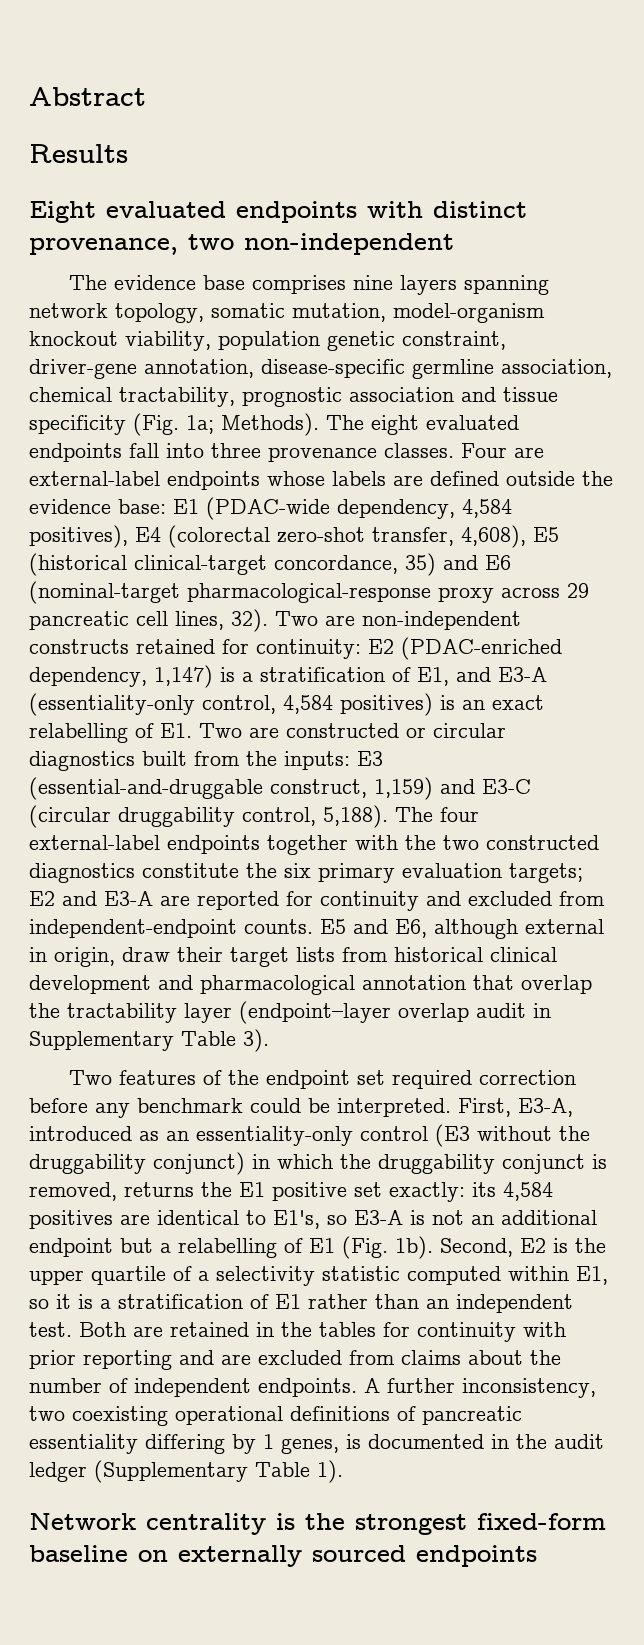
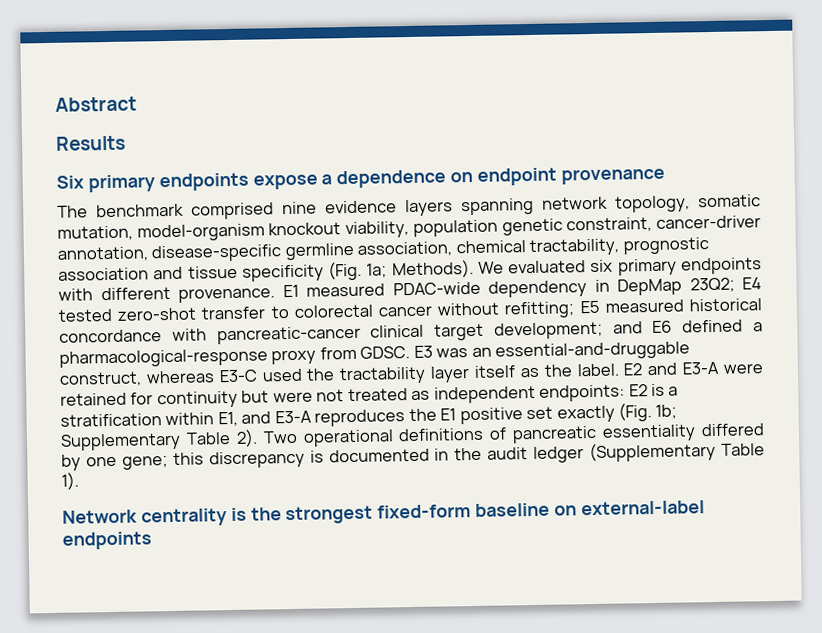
[29,201,527,223] [29,233,454,255] [69,275,394,294] Eight evaluated endpoints with distinct provenance, two non-independent // The evidence base comprises nine -> [56,167,665,193] [57,200,397,220] Six primary endpoints expose a dependence on endpoint provenance // The benchmark comprised nine evidence
[29,359,137,379] driver-gene -> [656,215,761,229] cancer-driver
[326,415,519,435] [29,443,544,462] [29,471,613,490] [29,497,512,520] [29,525,559,548] [29,553,511,576] [29,581,589,604] [29,609,521,632] [29,637,562,660] [29,665,411,688] The eight evaluated endpoints fall into three provenance classes. Four are external-label endpoints whose labels are defined outside the evidence base: E1 (PDAC-wide dependency, 4,584 positives), E4 (colorectal zero-shot transfer, 4,608), E5 (historical clinical-target concordance, 35) and E6 (nominal-target pharmacological-response proxy across 29 pancreatic cell lines, 32). Two are non-independent constructs retained for continuity: E2 (PDAC-enriched dependency, 1,147) is a stratification of -> [477,257,762,276] [58,277,762,303] [58,298,763,322] [59,319,764,345] [59,341,691,368] [59,361,763,387] [60,383,679,409] [60,412,215,427] We evaluated six primary endpoints with different provenance. E1 measured PDAC-wide dependency in DepMap 23Q2; E4 tested zero-shot transfer to colorectal cancer without refitting; E5 measured historical concordance with pancreatic-cancer clinical target development; and E6 defined a pharmacological-response proxy from GDSC. E3 was an essential-and-druggable construct, whereas E3-C used the tractability layer itself as the label. E2 and E3-A were retained for continuity but were not treated as independent endpoints: E2 is a stratification within
[29,693,544,716] [29,723,506,743] [29,751,383,771] [29,777,531,800] [29,805,479,828] [29,835,599,855] [29,863,583,883] [29,891,605,911] [29,919,604,939] [29,947,557,967] [29,975,592,995] [29,1001,551,1024] [29,1029,269,1052] [69,1070,577,1089] [29,1098,573,1118] [29,1124,590,1147] [29,1152,607,1175] [29,1182,553,1202] [29,1210,597,1229] [29,1236,606,1259] [29,1266,608,1286] [29,1294,573,1313] [29,1322,566,1342] [29,1350,561,1370] [29,1378,596,1398] [29,1406,168,1426] (essentiality-only control, 4,584 positives) is an exact relabelling of E1. Two are constructed or circular diagnostics built from the inputs: E3 (essential-and-druggable construct, 1,159) and E3-C (circular druggability control, 5,188). The four external-label endpoints together with the two constructed diagnostics constitute the six primary evaluation targets; E2 and E3-A are reported for continuity and excluded from independent-endpoint counts. E5 and E6, although external in origin, draw their target lists from historical clinical development and pharmacological annotation that overlap the tractability layer (endpoint–layer overlap audit in Supplementary Table 3). // Two features of the endpoint set required correction before any benchmark could be interpreted. First, E3-A, introduced as an essentiality-only control (E3 without the druggability conjunct) in which the druggability conjunct is removed, returns the E1 positive set exactly: its 4,584 positives are identical to E1's, so E3-A is not an additional endpoint but a relabelling of E1 (Fig. 1b). Second, E2 is the upper quartile of a selectivity statistic computed within E1, so it is a stratification of E1 rather than an independent test. Both are retained in the tables for continuity with prior reporting and are excluded from claims about the number of independent endpoints. A further inconsistency, two coexisting -> [314,403,678,427] [60,429,298,451] reproduces the E1 positive set exactly (Fig. 1b; Supplementary Table 2). Two
[145,1434,339,1454] differing by 1 genes, -> [701,423,766,437] [61,450,305,471] differed by one gene; this discrepancy
[178,1545,406,1567] externally sourced -> [580,500,705,516] external-label

